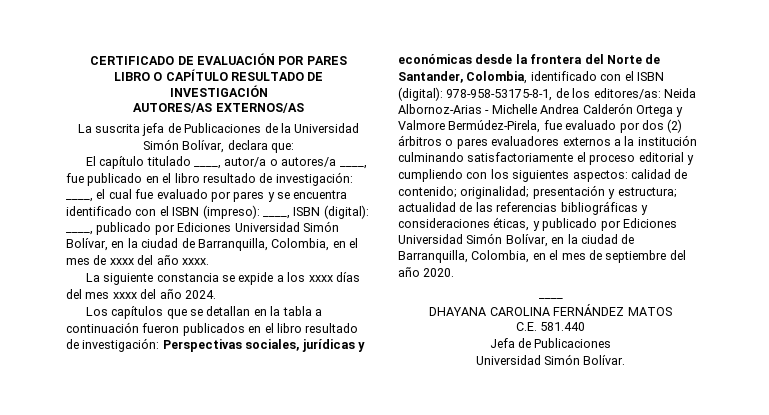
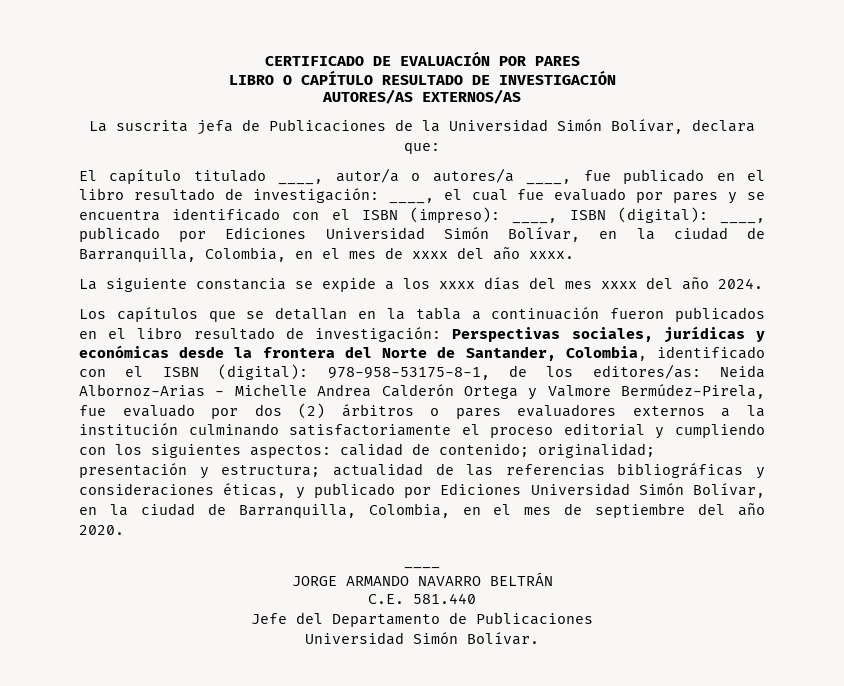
[429,304,672,316] DHAYANA CAROLINA FERNÁNDEZ MATOS -> [291,572,553,586] JORGE ARMANDO NAVARRO BELTRÁN
[489,338,515,348] Jefa -> [251,612,440,627] Jefe del Departamento

